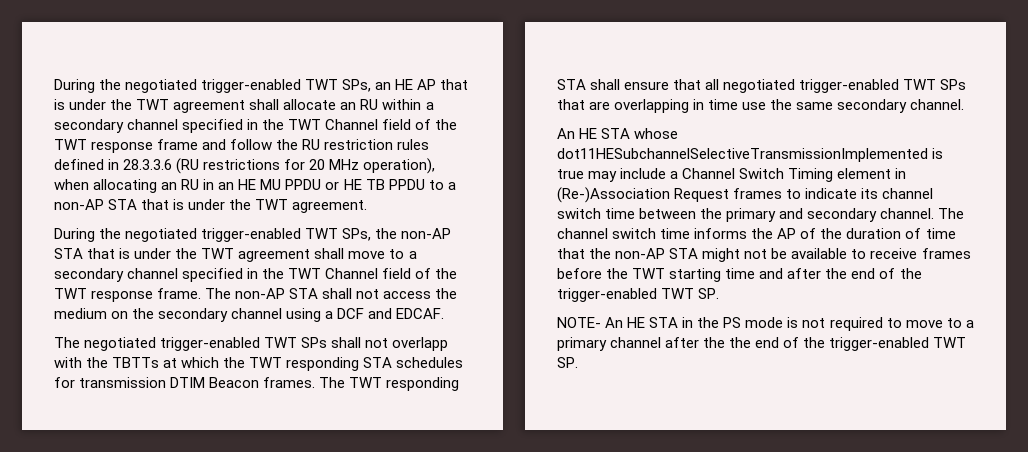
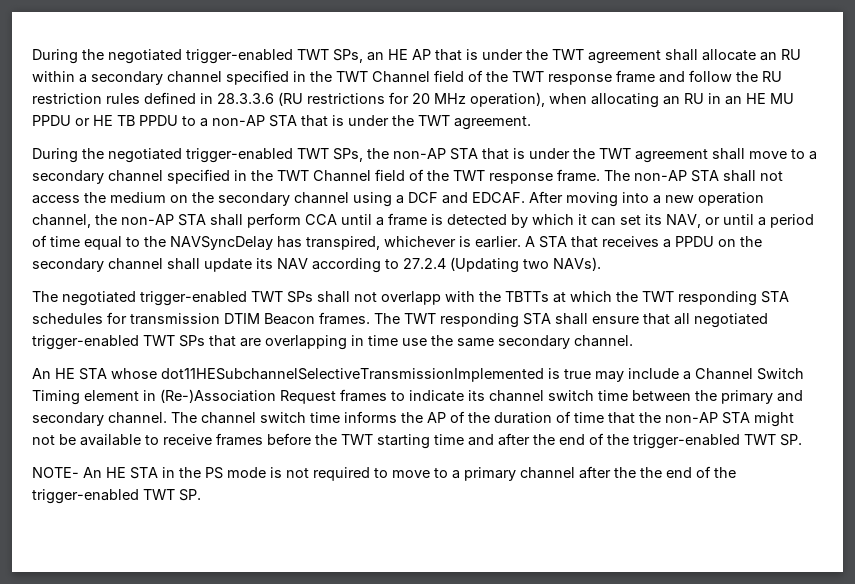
(445, 313) none -> [529,191,764,207] [32,213,814,228] [32,235,762,250] [32,257,601,273] After moving into a new operation channel, the non-AP STA shall perform CCA until a frame is detected by which it can set its NAV, or until a period of time equal to the NAVSyncDelay has transpired, whichever is earlier. A STA that receives a PPDU on the secondary channel shall update its NAV according to 27.2.4 (Updating two NAVs).

